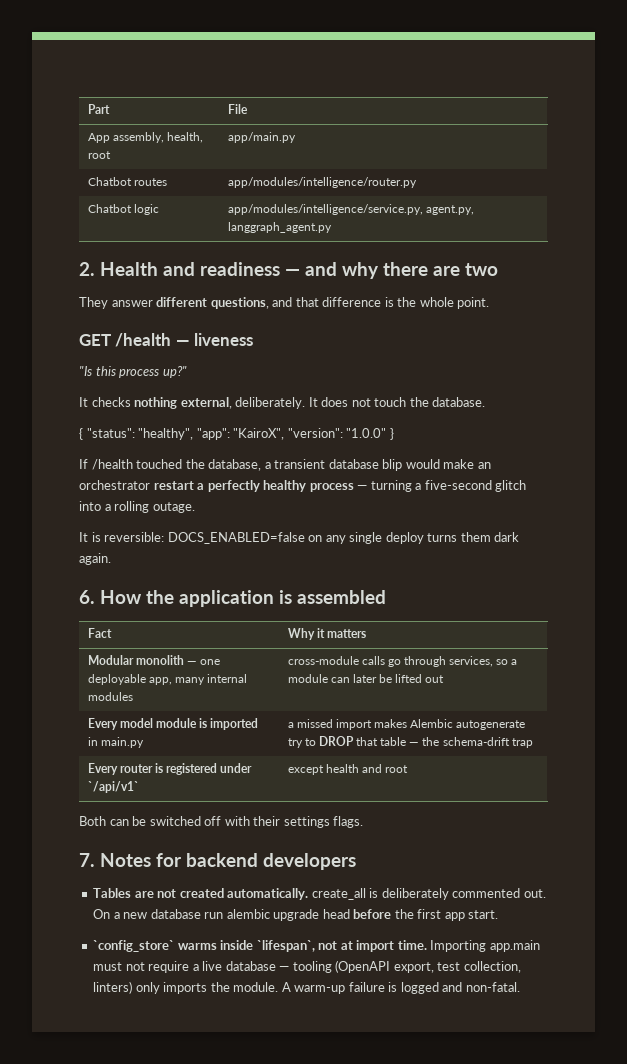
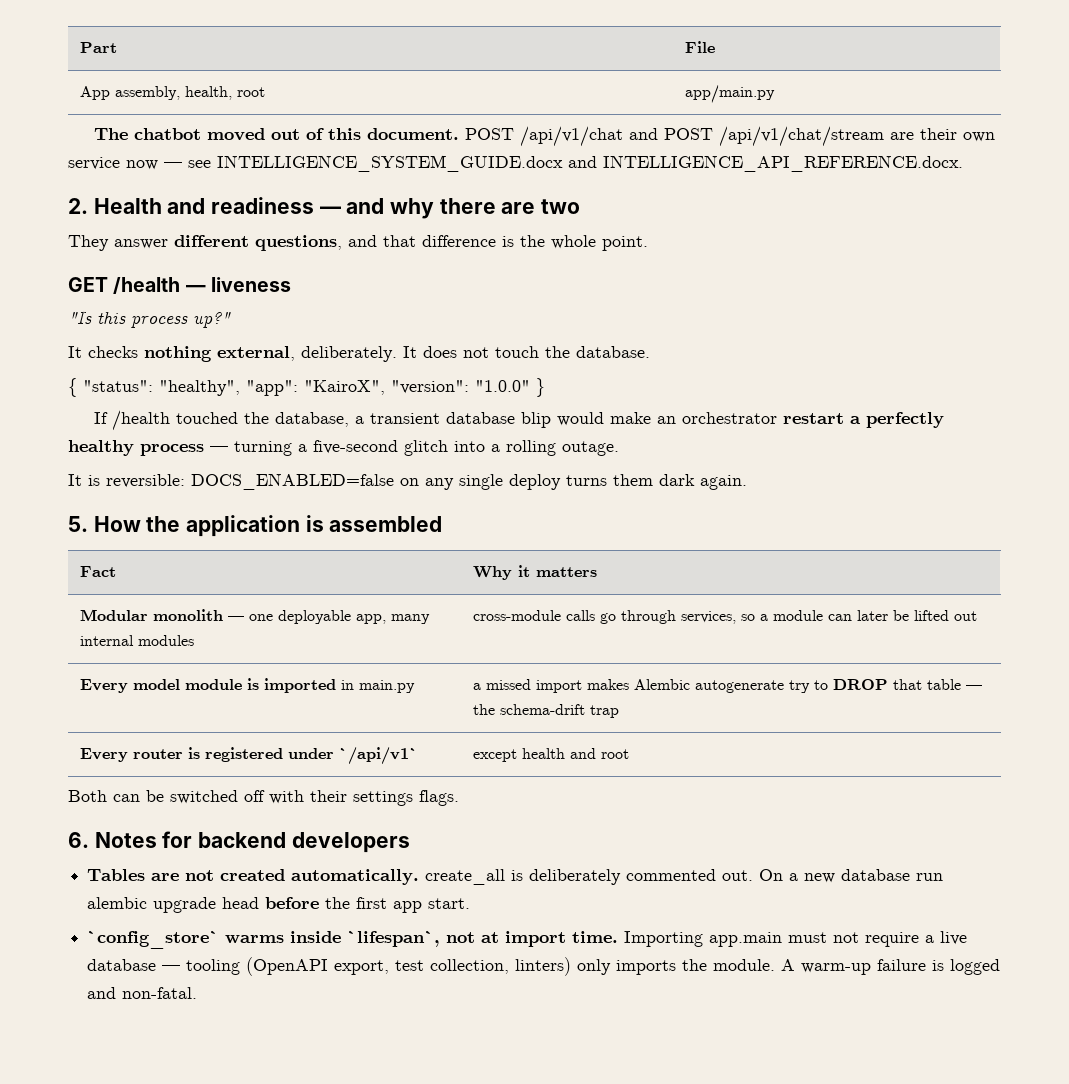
[87,177,167,186] [227,177,417,188] [87,204,159,215] [227,204,474,215] [227,222,332,233] // Chatbot routes | app/modules/intelligence/router.py // Chatbot logic | app/modules/intelligence/service.py, agent.py, langgraph_agent.py -> [94,126,996,147] [68,155,963,172] // The chatbot moved out of this document. POST /api/v1/chat and POST /api/v1/chat/stream are their own service now — see INTELLIGENCE_SYSTEM_GUIDE.docx and INTELLIGENCE_API_REFERENCE.docx.
[79,590,95,604] 6. -> [68,516,88,532] 5.
[79,853,95,867] 7. -> [68,832,89,848] 6.

